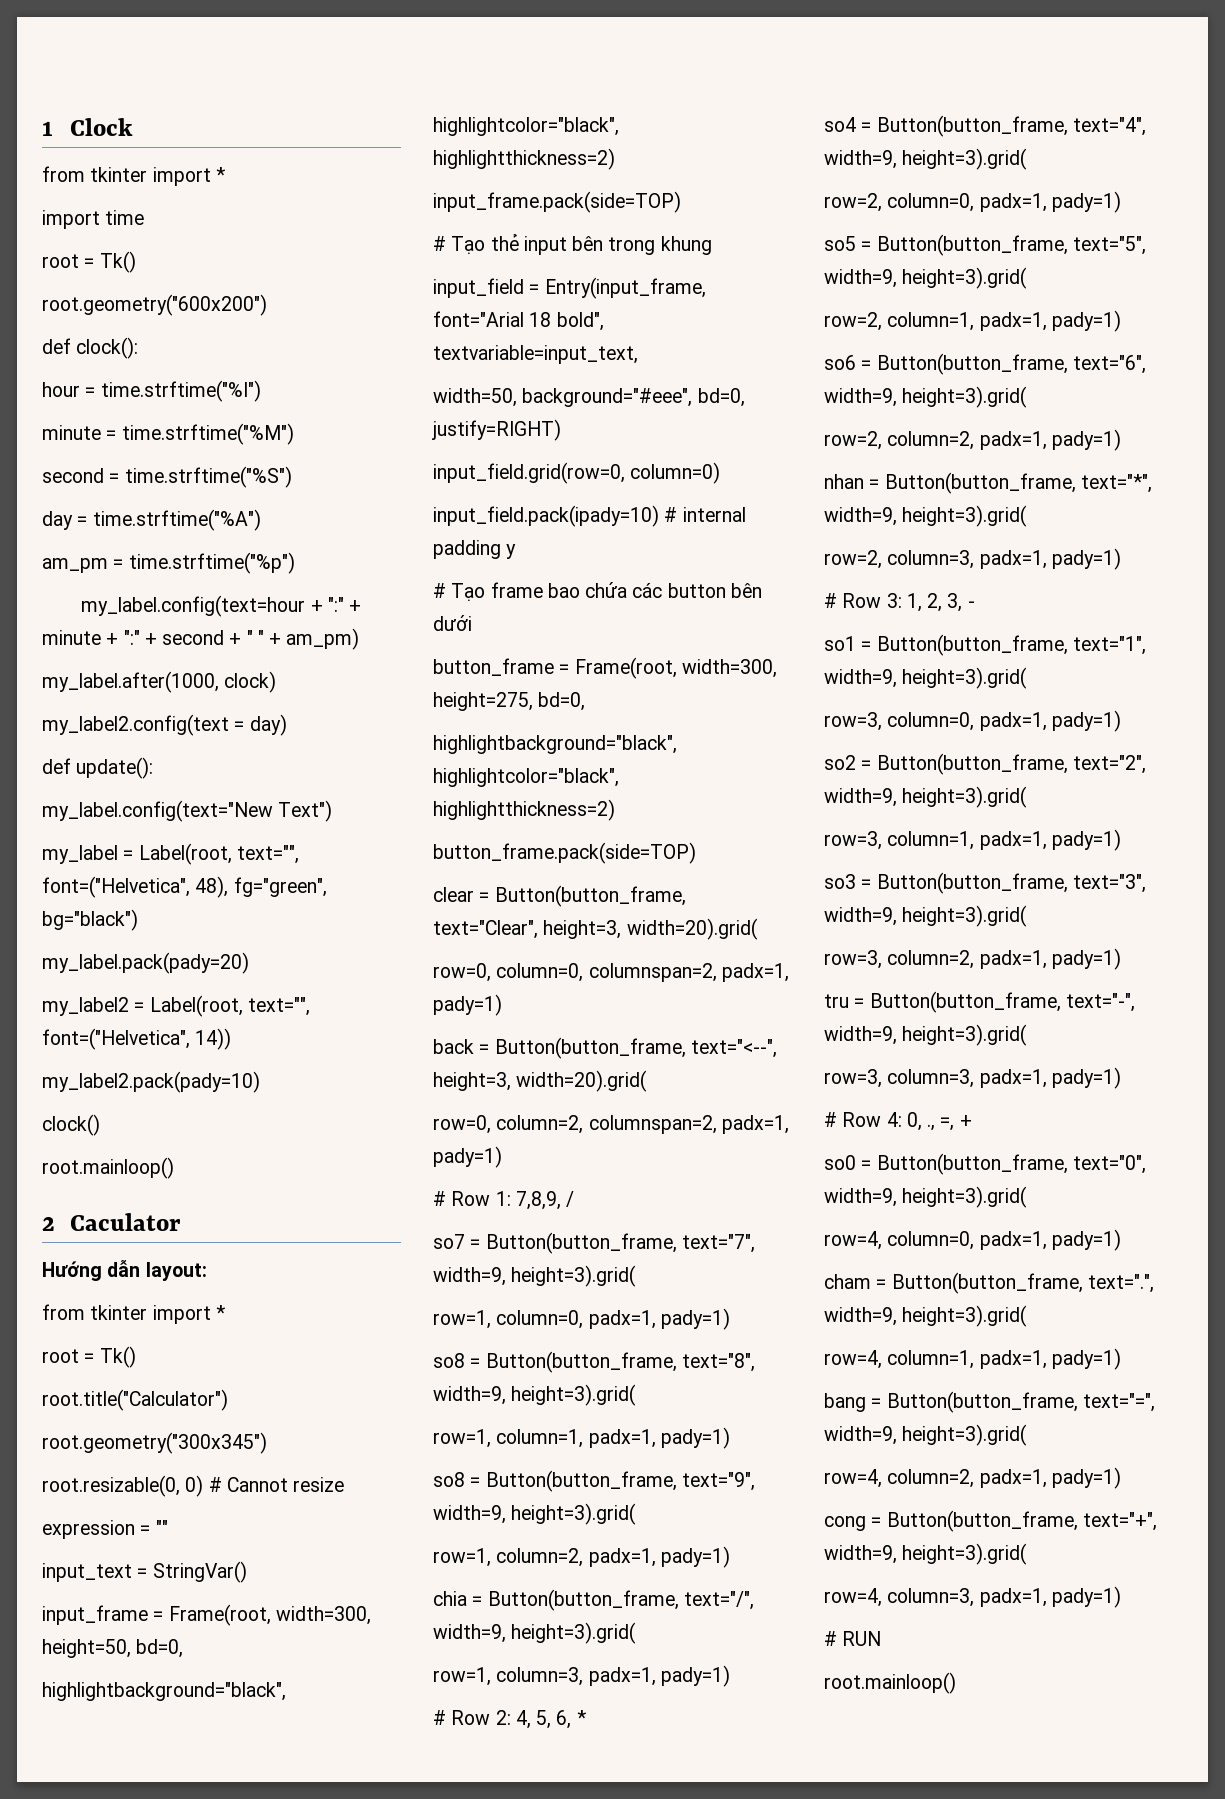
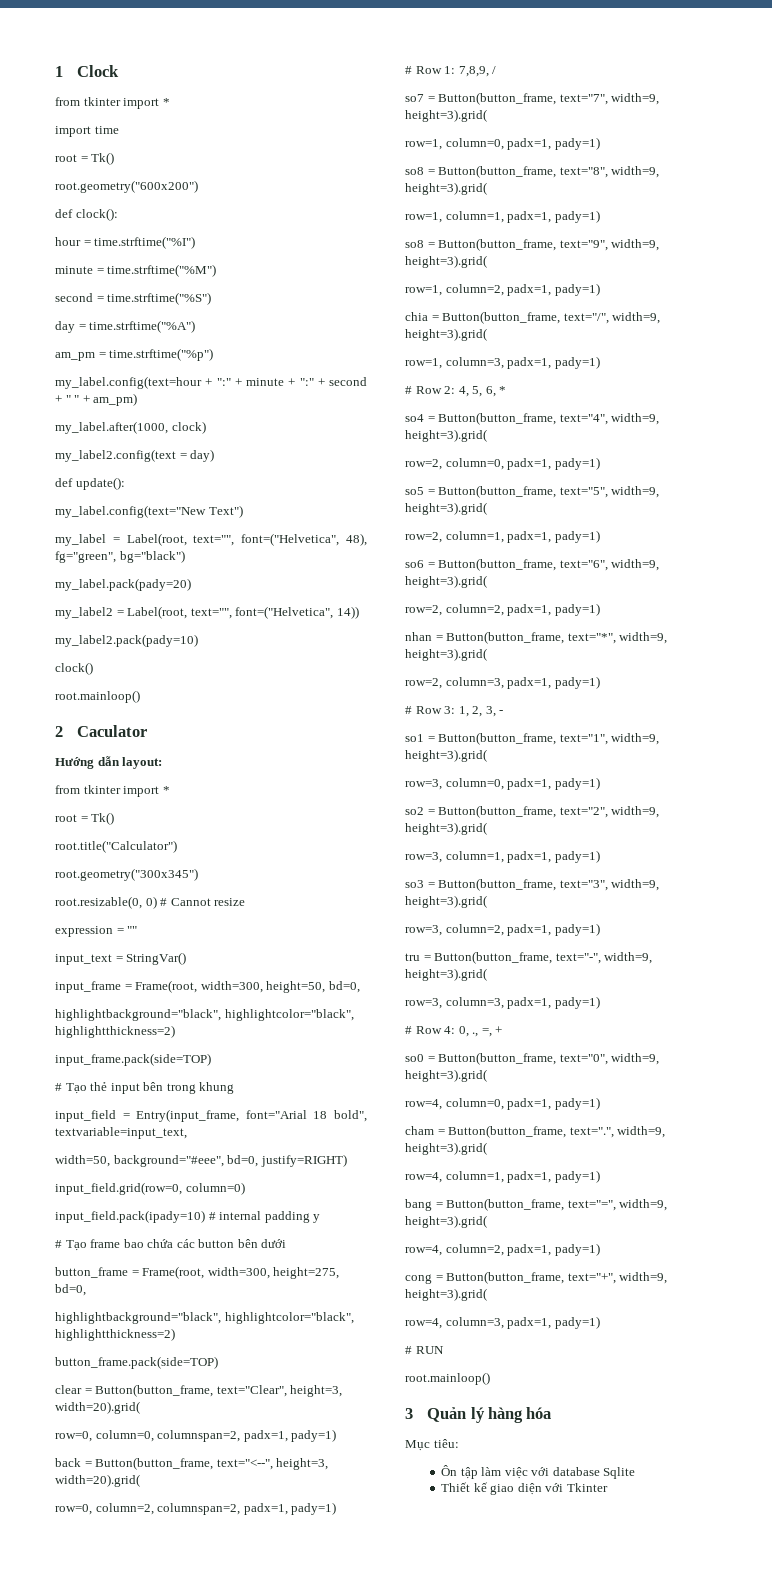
(956, 1683) none -> [405,1407,552,1423] [405,1439,459,1451] [441,1465,636,1479] [441,1482,608,1495] // 3 Quản lý hàng hóa // Mục tiêu: // Ôn tập làm việc với database Sqlite // Thiết kế giao diện với Tkinter

